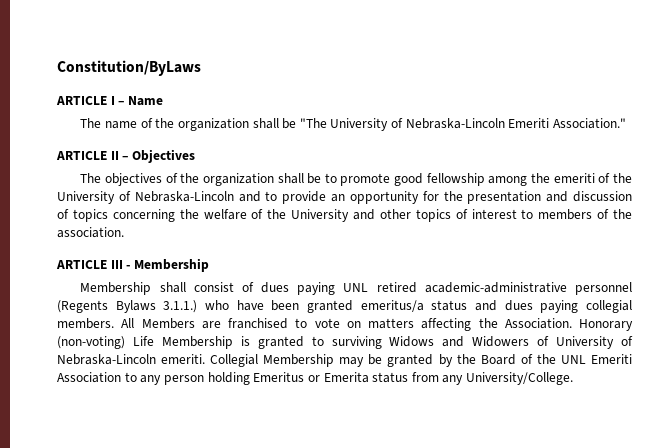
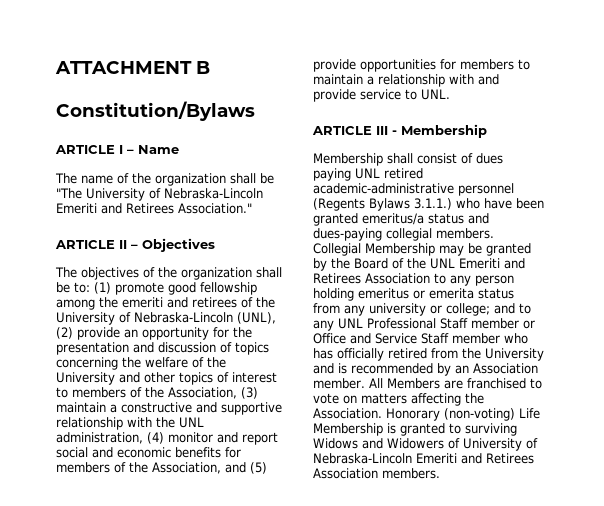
[57,60,201,76] Constitution/ByLaws -> [55,61,210,74] [56,101,255,121] ATTACHMENT B // Constitution/Bylaws
(550, 123) none -> [101,203,174,214] and Retirees
[324,173,337,183] to -> [74,282,111,294] to: (1)
(595, 178) none -> [167,297,237,308] and retirees
[238,191,278,202] and to -> [237,312,276,324] [56,327,73,339] (UNL), (2)
[57,227,124,238] association. -> [168,387,258,399] [56,402,282,415] [56,417,204,430] [56,432,278,445] [56,447,241,458] [56,462,267,474] [313,59,530,72] [313,74,499,87] [313,89,450,102] Association, (3) maintain a constructive and supportive relationship with the UNL administration, (4) monitor and report social and economic benefits for members of the Association, and (5) provide opportunities for members to maintain a relationship with and provide service to UNL.
[504,300,632,313] [57,318,114,329] dues paying collegial members. -> [313,228,494,241] [313,243,531,256] [313,258,525,271] [313,273,514,286] [313,288,514,301] [313,303,531,316] [313,318,535,331] [313,333,528,344] [313,348,544,361] [313,363,538,376] [313,378,365,389] dues-paying collegial members. Collegial Membership may be granted by the Board of the UNL Emeriti and Retirees Association to any person holding emeritus or emerita status from any university or college; and to any UNL Professional Staff member or Office and Service Staff member who has officially retired from the University and is recommended by an Association member.
[161,354,633,367] [57,372,574,385] emeriti. Collegial Membership may be granted by the Board of the UNL Emeriti Association to any person holding Emeritus or Emerita status from any University/College. -> [416,453,534,464] [313,468,440,479] Emeriti and Retirees Association members.

